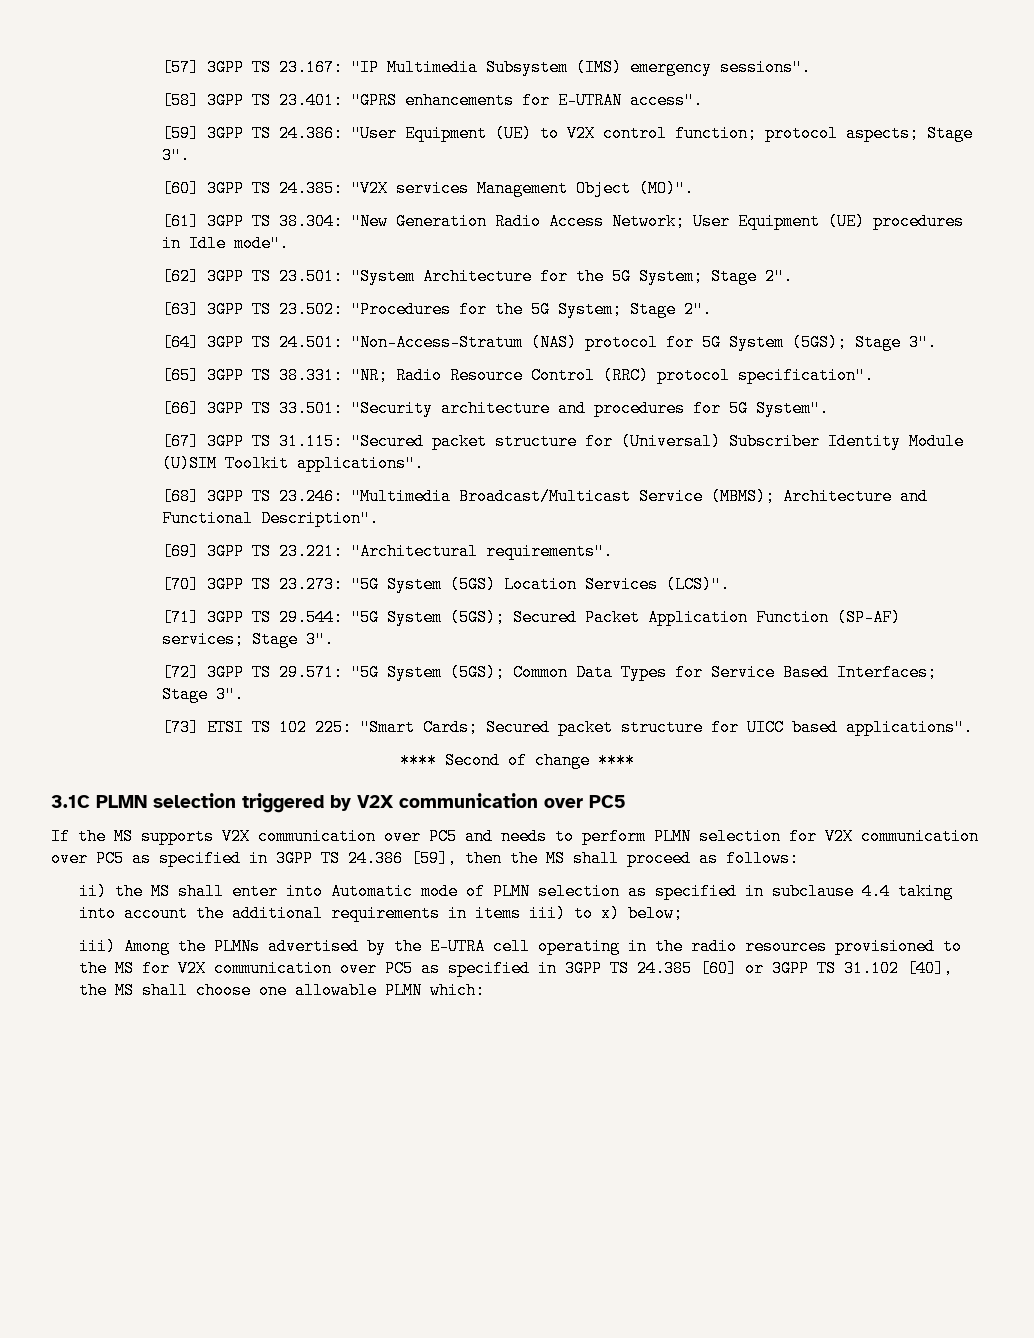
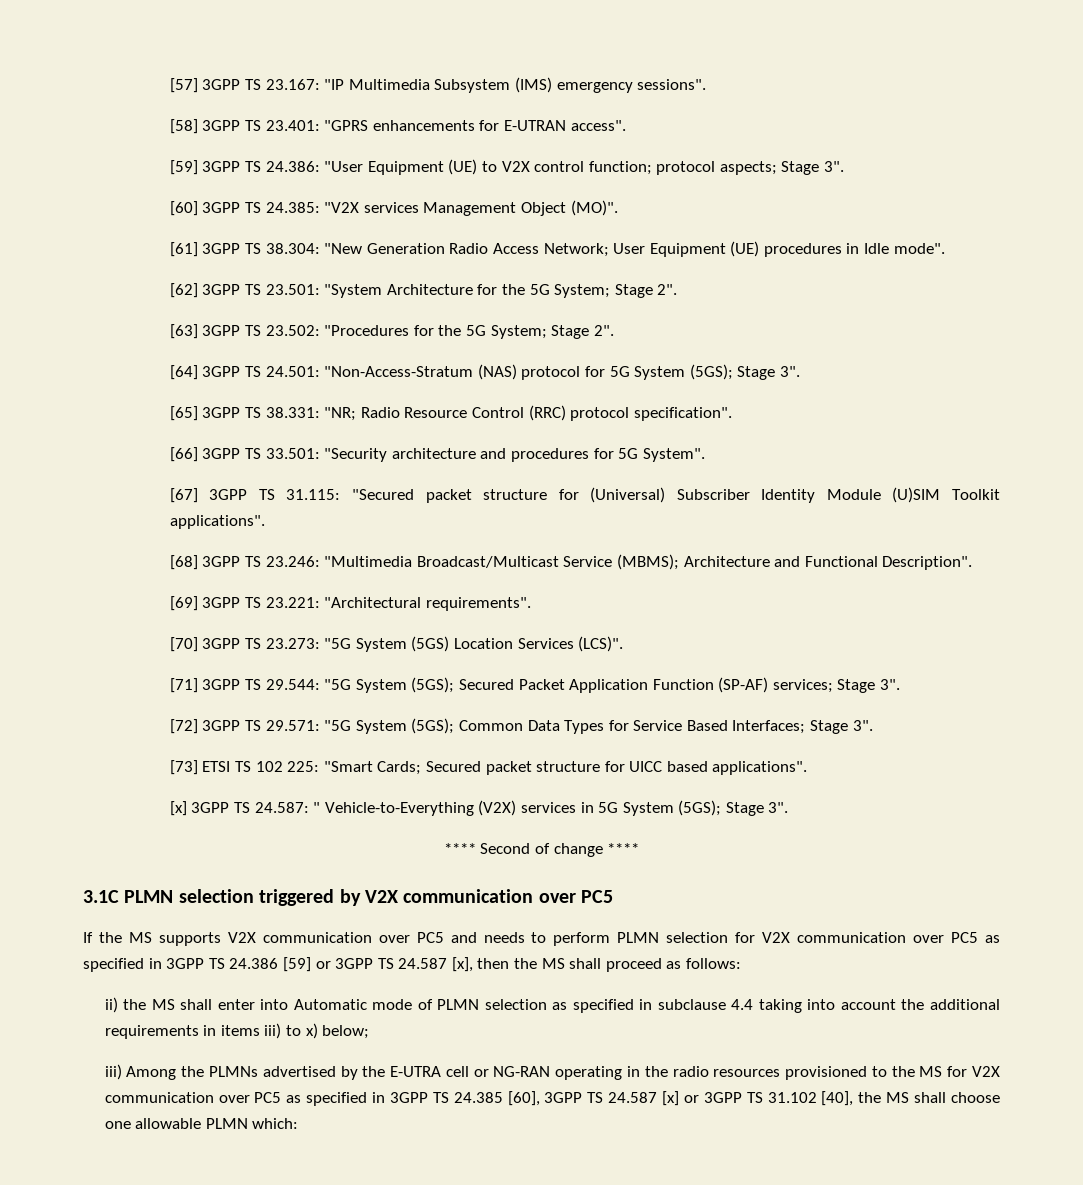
(974, 727) none -> [169,800,789,816] // [x] 3GPP TS 24.587: " Vehicle-to-Everything (V2X) services in 5G System (5GS); Stage 3".
[411,850,457,867] [59], -> [282,957,473,972] [59] or 3GPP TS 24.587 [x],
(530, 946) none -> [473,1066,551,1077] or NG-RAN
[699,960,737,977] [60] -> [507,1091,680,1106] [60], 3GPP TS 24.587 [x]

